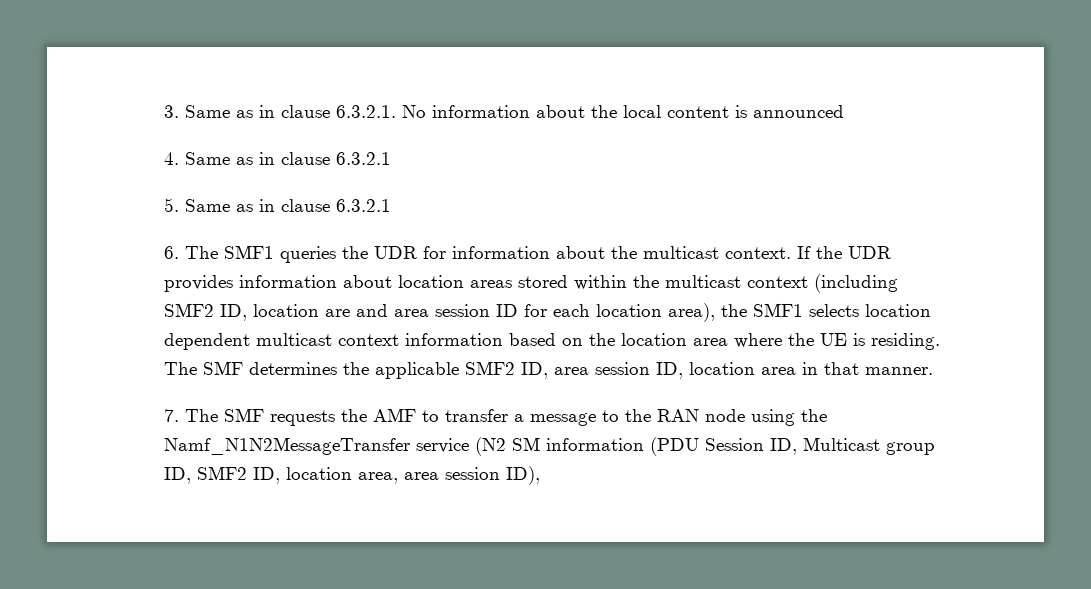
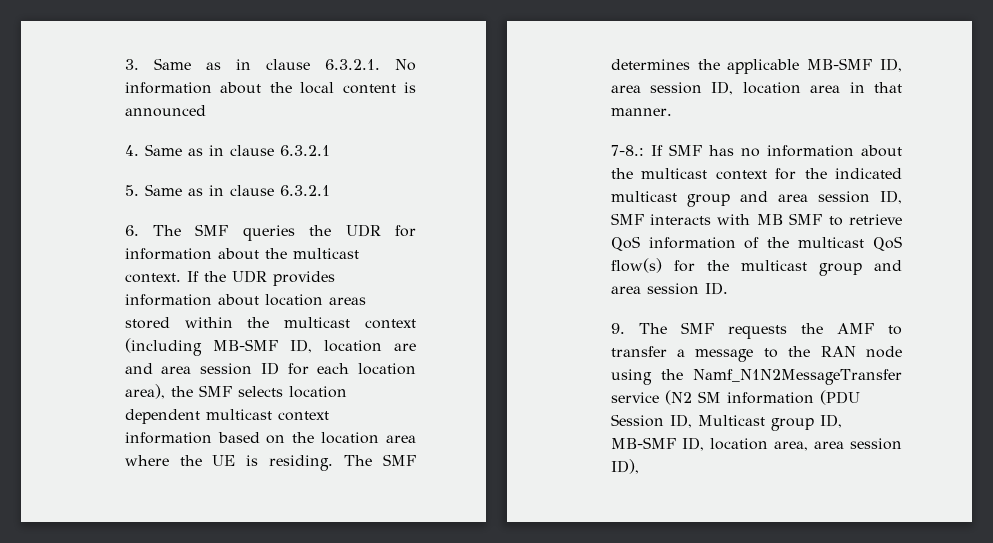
[223,245,274,259] SMF1 -> [195,224,229,236] SMF
[163,303,214,317] SMF2 -> [212,339,278,351] MB-SMF
[752,303,803,317] SMF1 -> [198,385,232,397] SMF
[464,361,515,375] SMF2 -> [807,58,873,70] MB-SMF
[163,409,179,422] 7. -> [610,144,902,157] [610,168,902,180] [610,190,902,207] [610,213,902,226] [610,236,902,251] [610,258,902,276] [610,282,728,295] [610,323,625,334] 7-8.: If SMF has no information about the multicast context for the indicated multicast group and area session ID, SMF interacts with MB SMF to retrieve QoS information of the multicast QoS flow(s) for the multicast group and area session ID. // 9.
[196,466,247,480] SMF2 -> [610,437,676,449] MB-SMF

